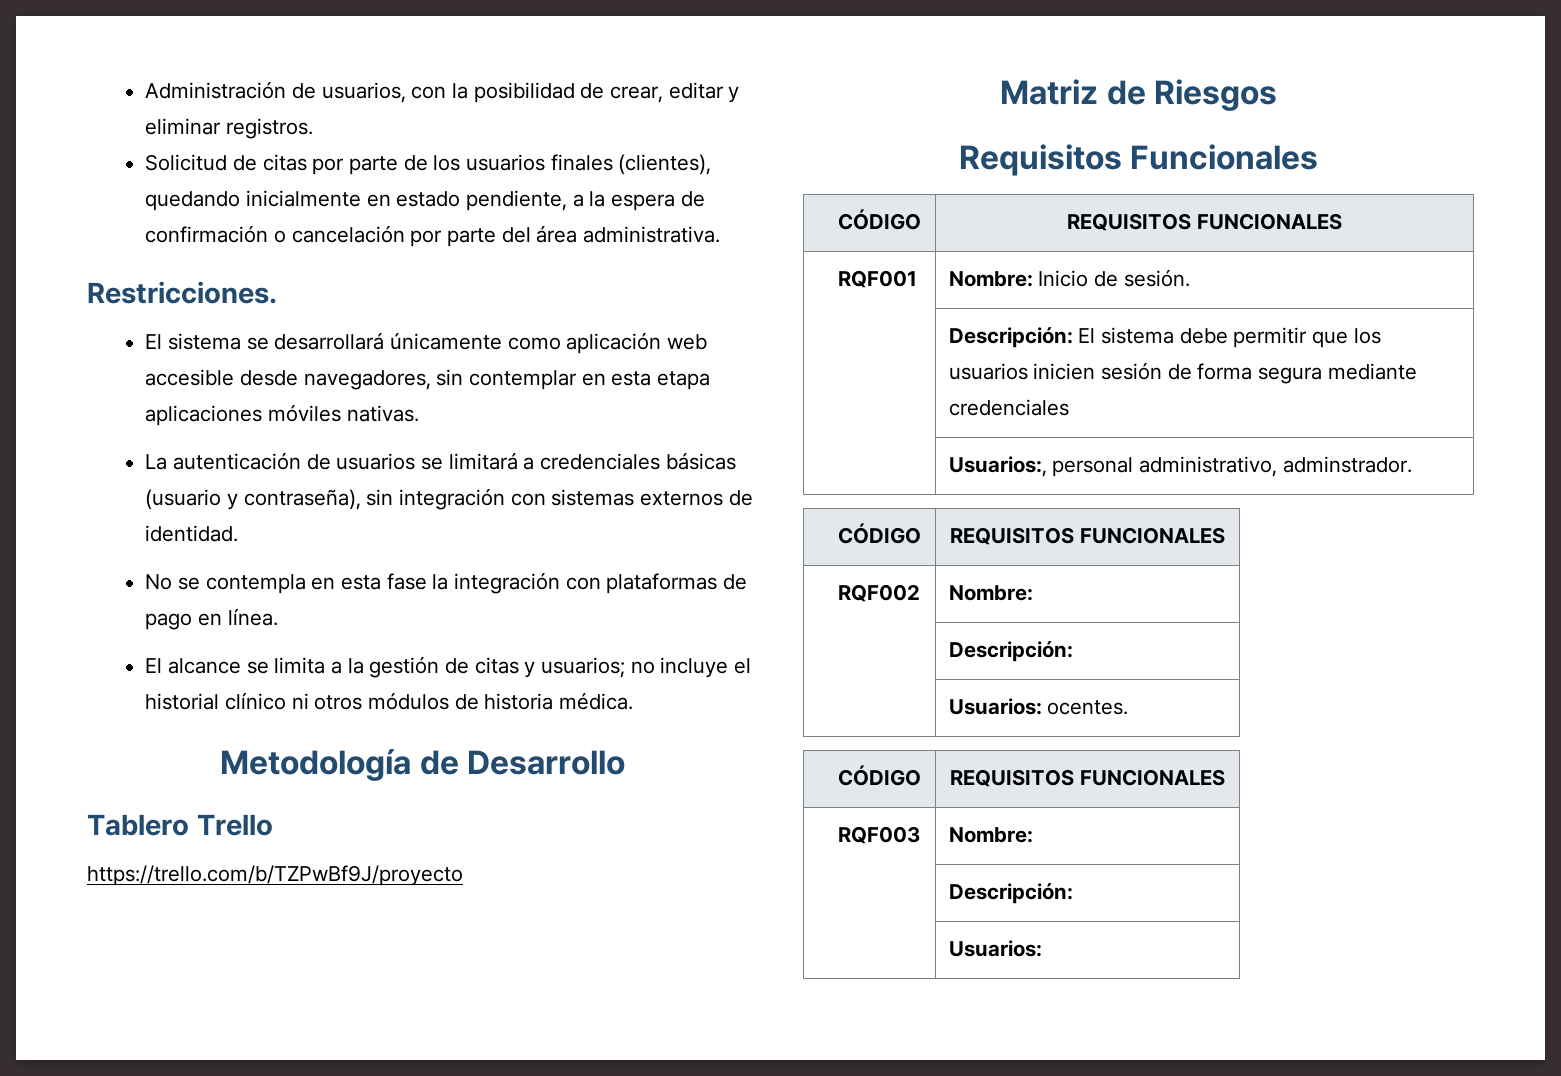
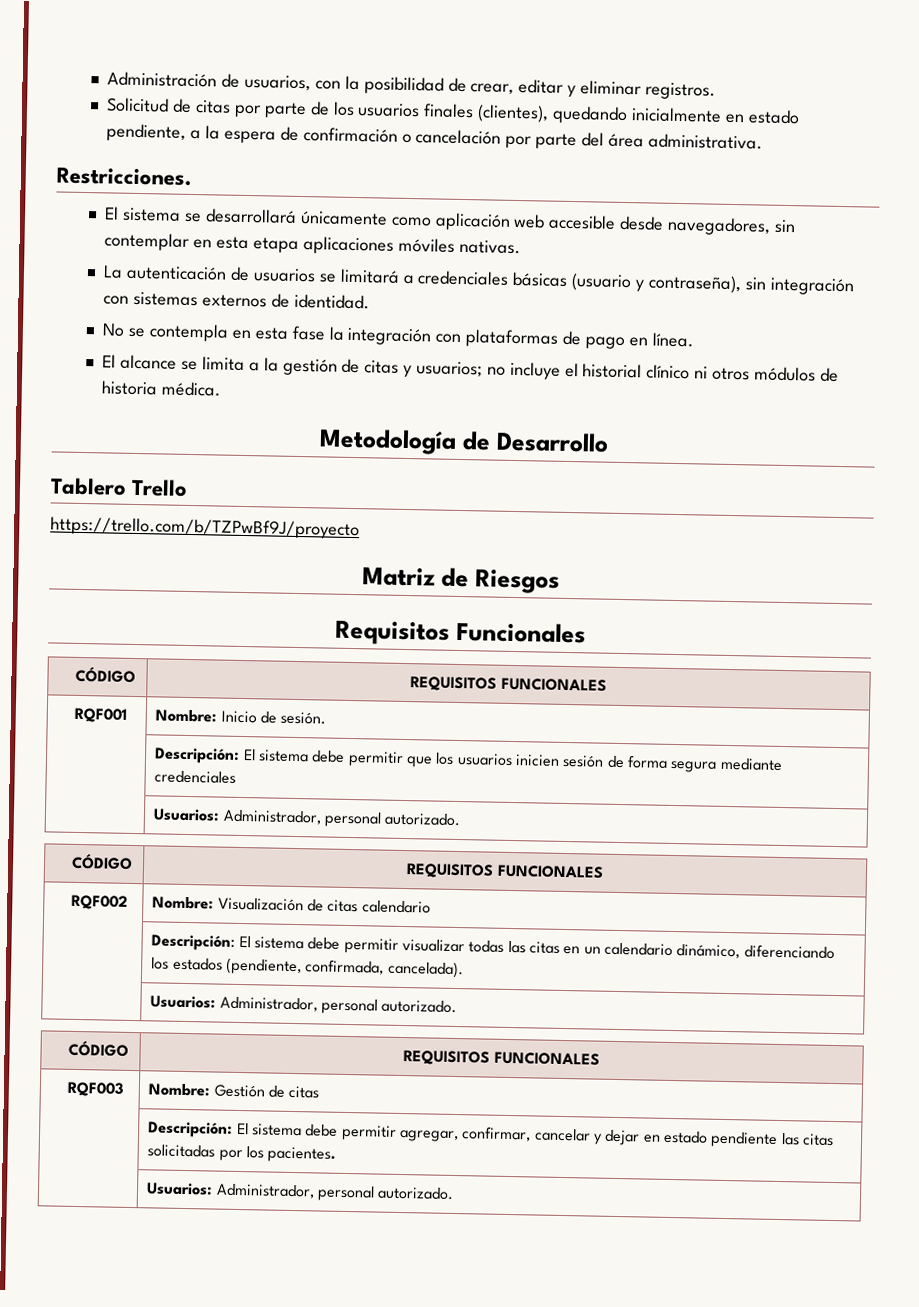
[948,456,1412,477] Usuarios:, personal administrativo, adminstrador. -> [153,808,462,828] Usuarios: Administrador, personal autorizado.
[948,641,1073,662] [948,698,1129,715] // | Descripción: // | Usuarios: ocentes. -> [217,897,431,914] [151,934,835,959] [151,957,464,979] [150,995,458,1015] Visualización de citas calendario // | Descripción: El sistema debe permitir visualizar todas las citas en un calendario dinámico, diferenciando los estados (pendiente, confirmada, cancelada). // | Usuarios: Administrador, personal autorizado.
[948,883,1073,904] [948,940,1042,957] // | Descripción: // | Usuarios: -> [213,1084,320,1099] [148,1121,834,1148] [147,1144,337,1163] [146,1182,455,1202] Gestión de citas // | Descripción: El sistema debe permitir agregar, confirmar, cancelar y dejar en estado pendiente las citas solicitadas por los pacientes. // | Usuarios: Administrador, personal autorizado.

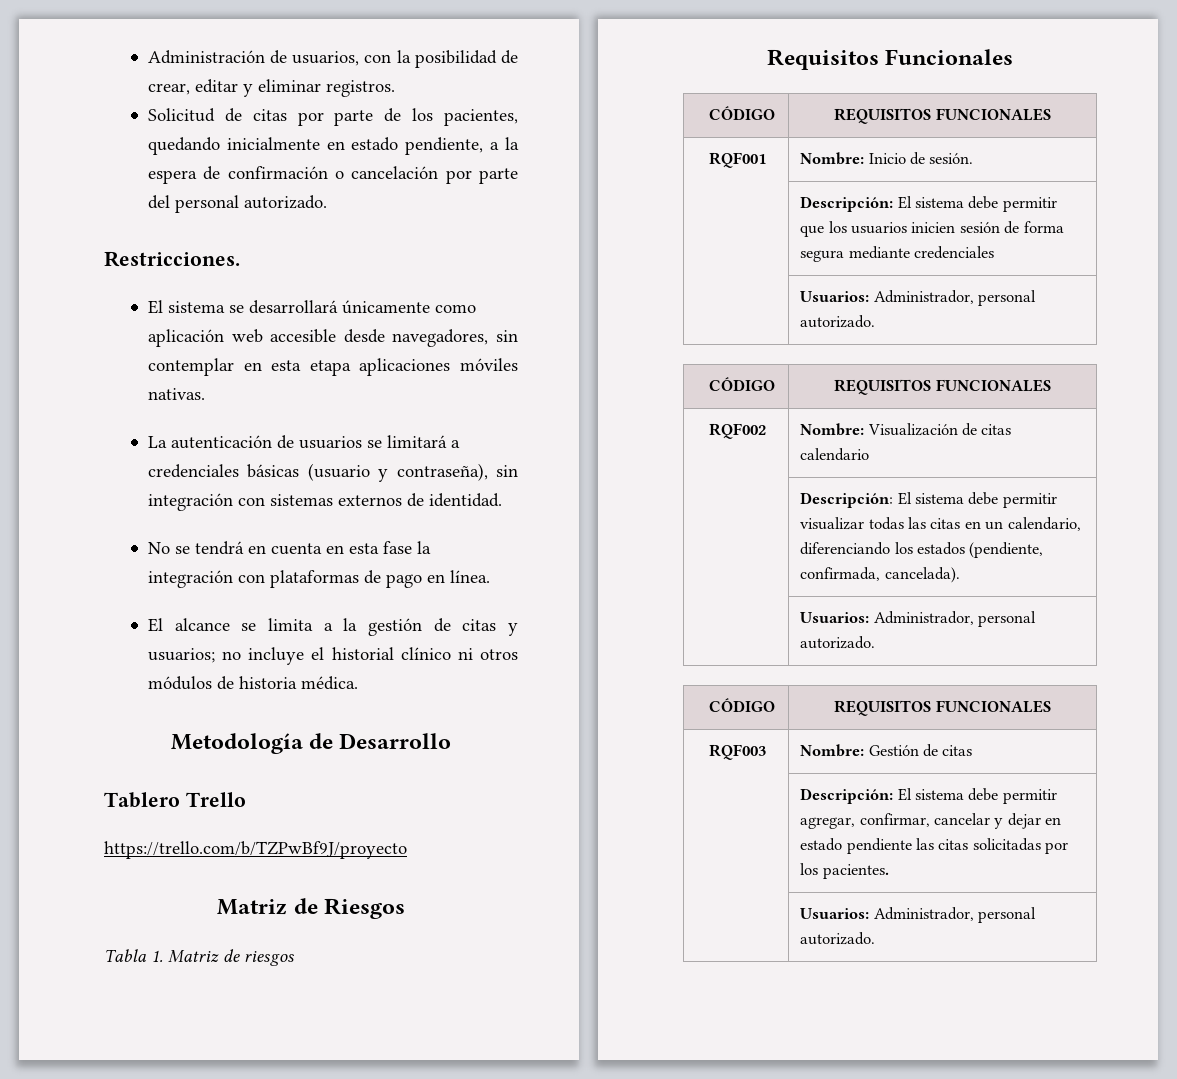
[357,103,550,123] usuarios finales (clientes), -> [443,109,518,126] pacientes,
[607,133,763,150] área administrativa. -> [174,195,327,213] personal autorizado.
[149,323,230,342] contempla -> [194,541,322,555] tendrá en cuenta
(560, 581) none -> [104,949,294,966] // Tabla 1. Matriz de riesgos
[603,942,741,959] calendario dinámico, -> [1007,517,1081,531] calendario,

